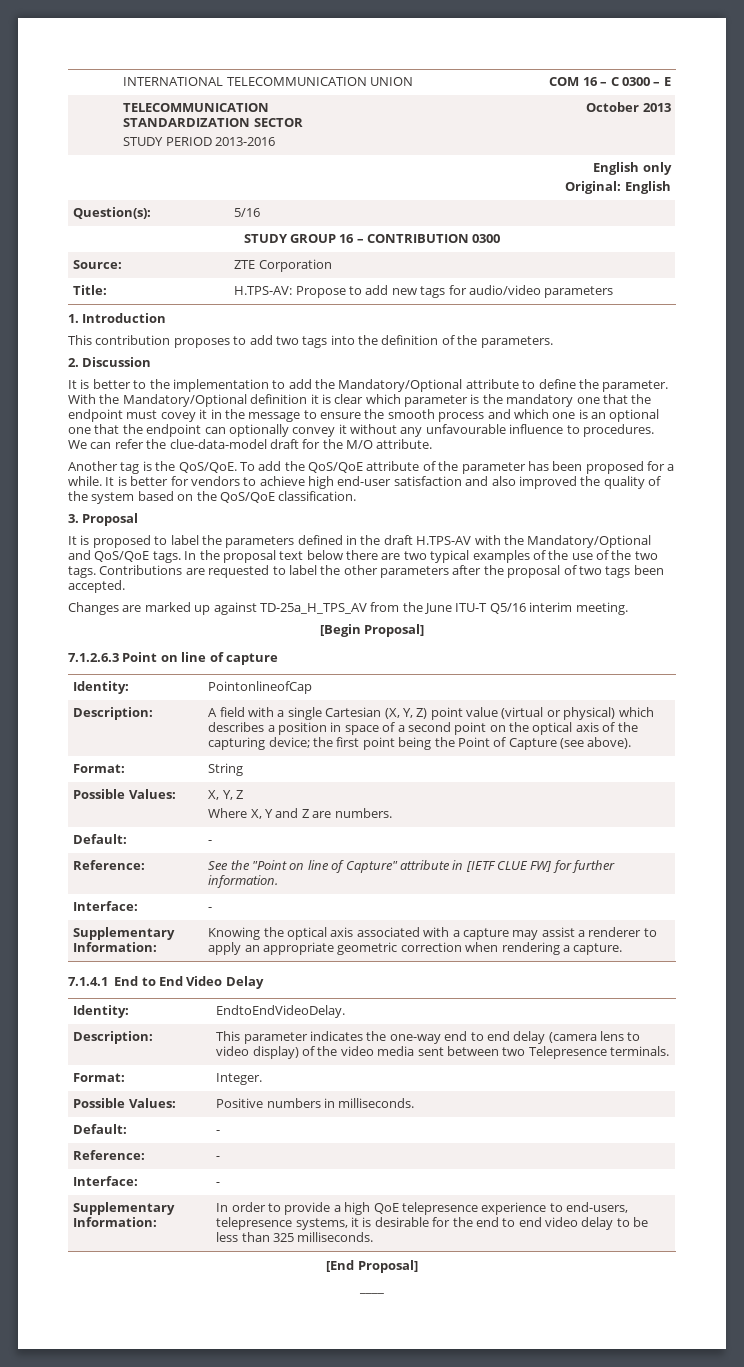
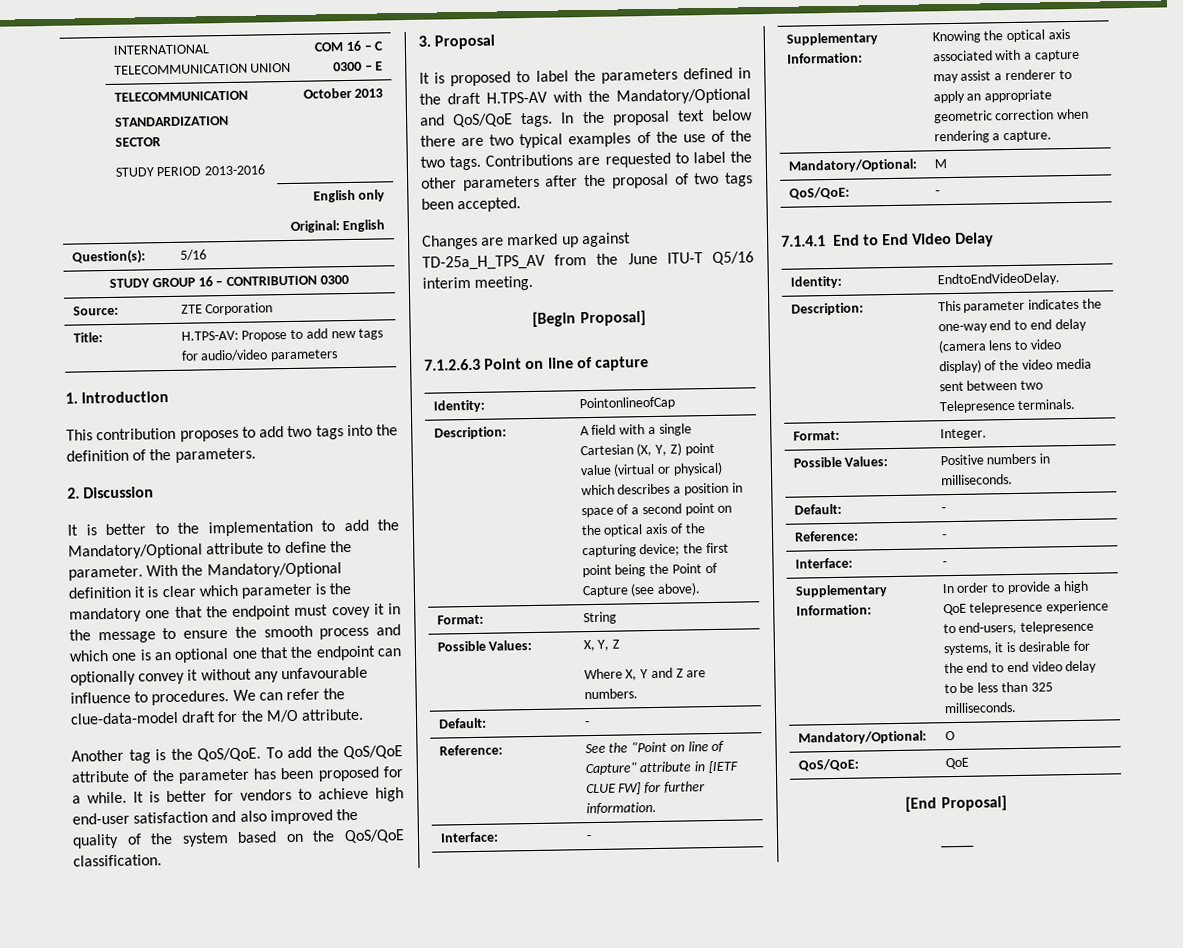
(623, 949) none -> [787,158,918,173] [933,159,947,169] [788,186,850,200] [934,190,940,196] // Mandatory/Optional: | M // QoS/QoE: | -
(374, 1237) none -> [797,730,927,745] [944,731,955,741] [797,758,859,772] [944,757,969,770] // Mandatory/Optional: | O // QoS/QoE: | QoE

